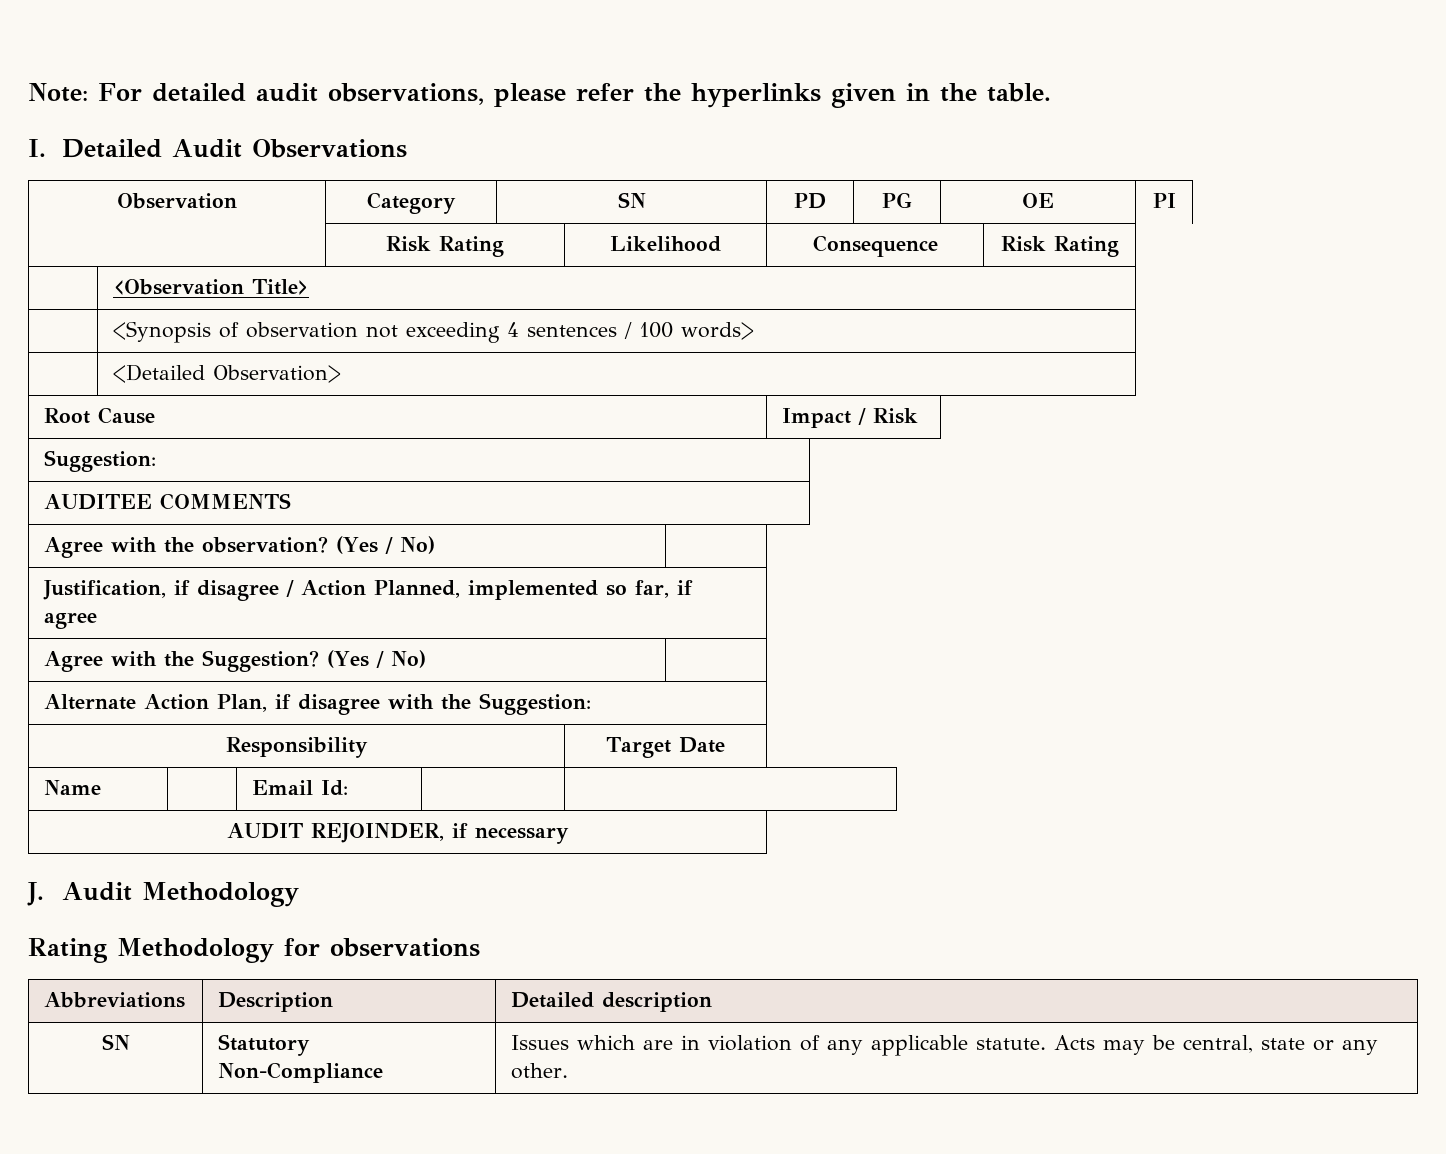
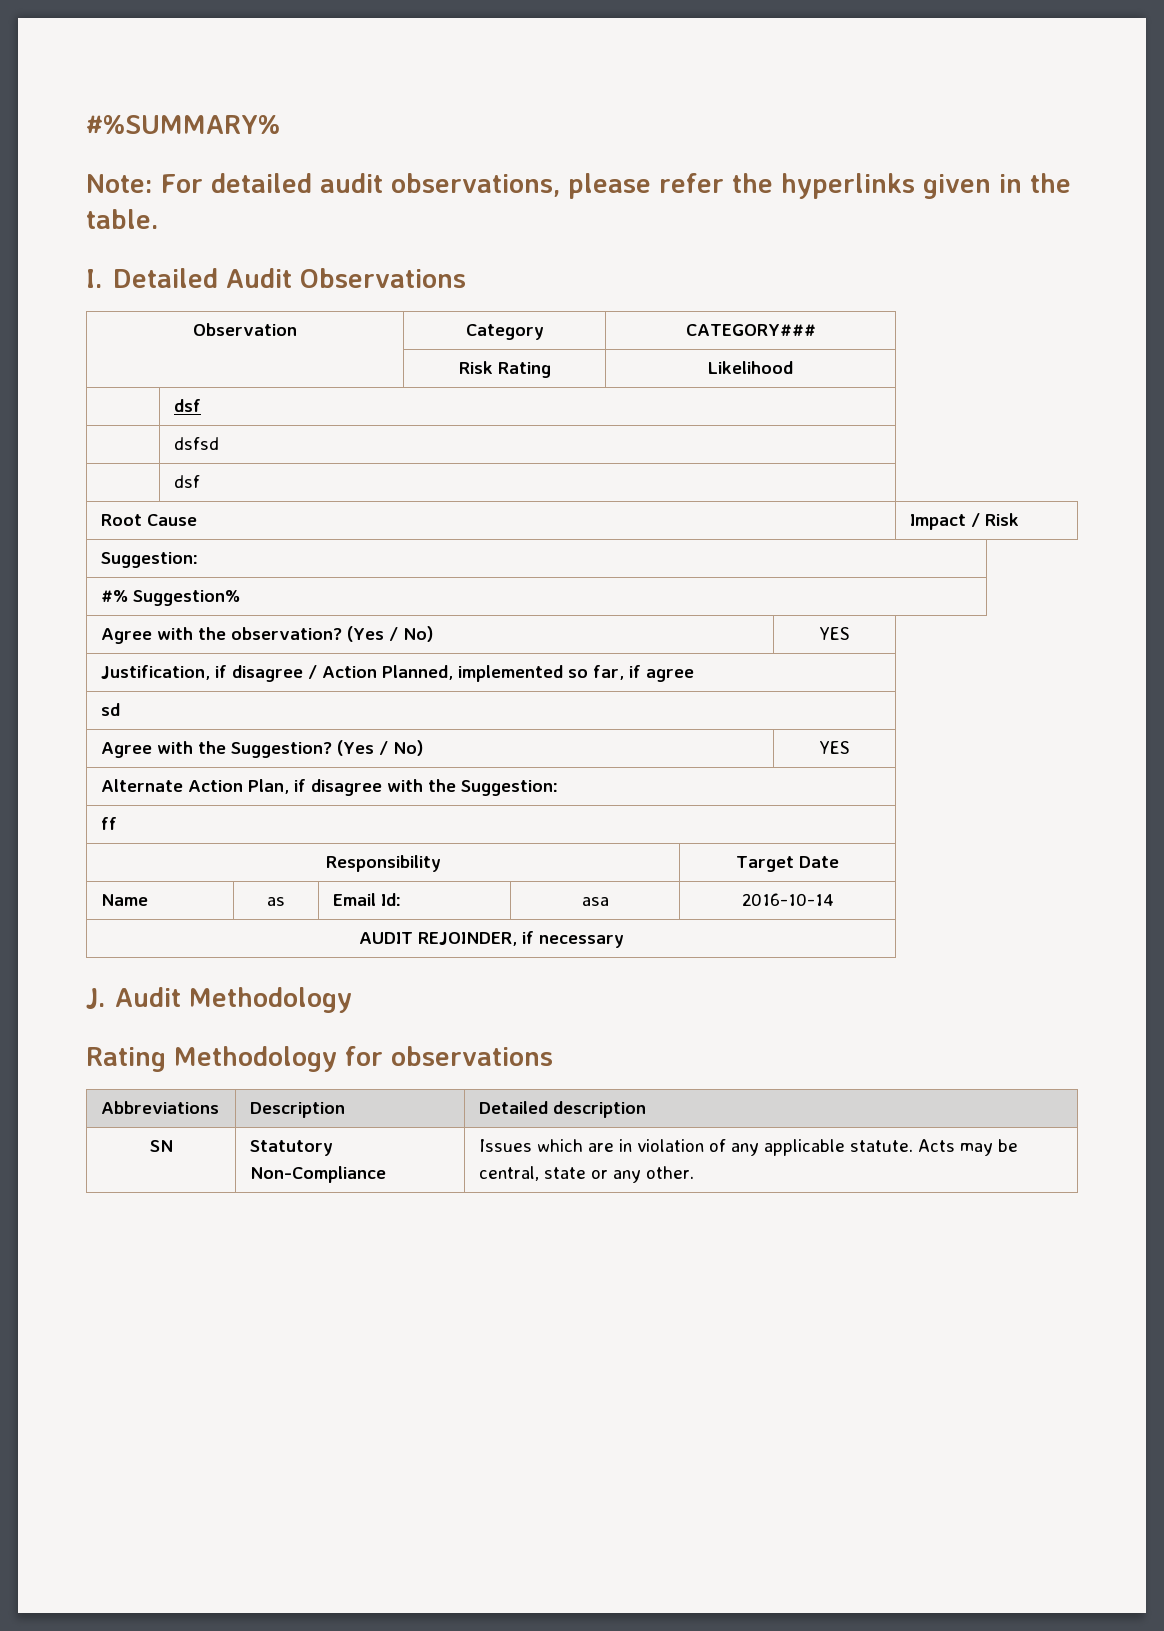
(28, 92) none -> [86,115,280,134] #%SUMMARY% //
[617,192,646,208] [794,193,826,209] [882,192,912,208] [1022,193,1054,208] [1152,193,1176,208] [386,236,505,257] [610,236,721,252] [812,235,938,257] [1000,236,1119,257] [113,279,310,295] [113,321,755,343] [113,364,342,383] SN | PD | PG | OE | PI // | Risk Rating | Likelihood | Consequence | Risk Rating // | <Observation Title> // | <Synopsis of observation not exceeding 4 sentences / 100 words> // | <Detailed Observation> -> [685,324,816,336] [458,361,551,378] [708,361,793,374] [174,399,202,412] [174,437,220,450] [174,475,201,488] CATEGORY### // | Risk Rating | Likelihood // | dsf // | dsfsd // | dsf
[44,493,292,510] AUDITEE COMMENTS -> [101,590,241,606] #% Suggestion%
(436, 545) none -> [819,627,850,640] YES
(98, 620) none -> [101,703,121,716] // sd
(427, 659) none -> [819,741,850,754] YES
(592, 704) none -> [101,817,118,830] // ff
(102, 787) none -> [267,897,285,906] as
(349, 788) | -> [581,897,609,906] [741,893,834,906] asa | 2016-10-14

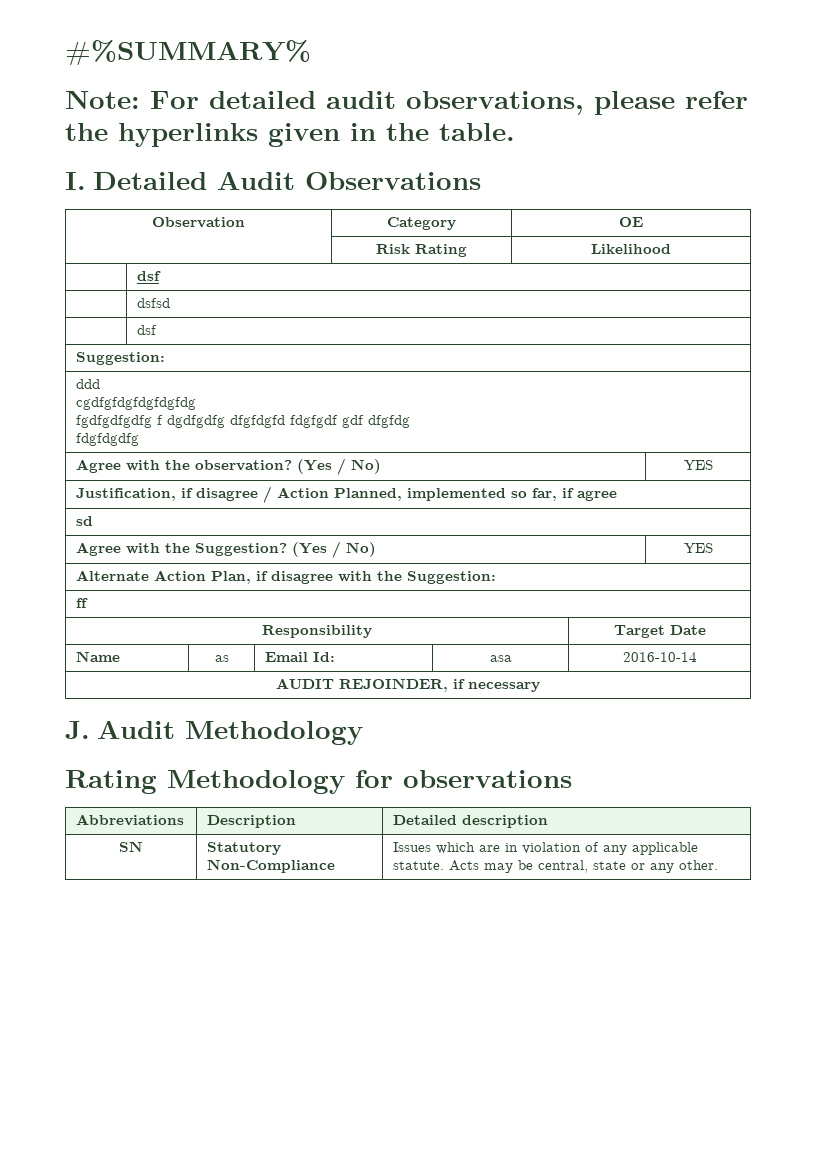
[685,324,816,336] CATEGORY### -> [619,217,643,227] OE
[101,514,198,526] [910,513,1020,530] [101,552,199,568] [101,590,241,606] Root Cause | Impact / Risk // Suggestion: // #% Suggestion% -> [76,352,166,365] [76,379,101,389] [76,397,197,410] [76,415,411,428] [76,433,140,446] Suggestion: // ddd // cgdfgfdgfdgfdgfdg // fgdfgdfgdfg f dgdfgdfg dfgfdgfd fdgfgdf gdf dfgfdg // fdgfdgdfg

